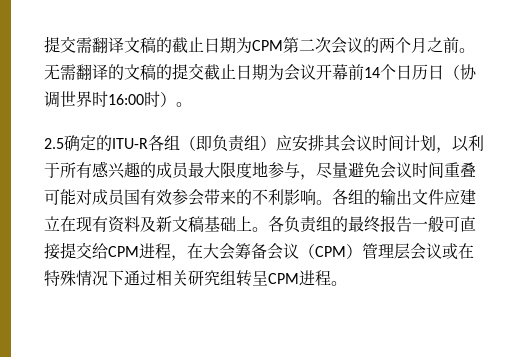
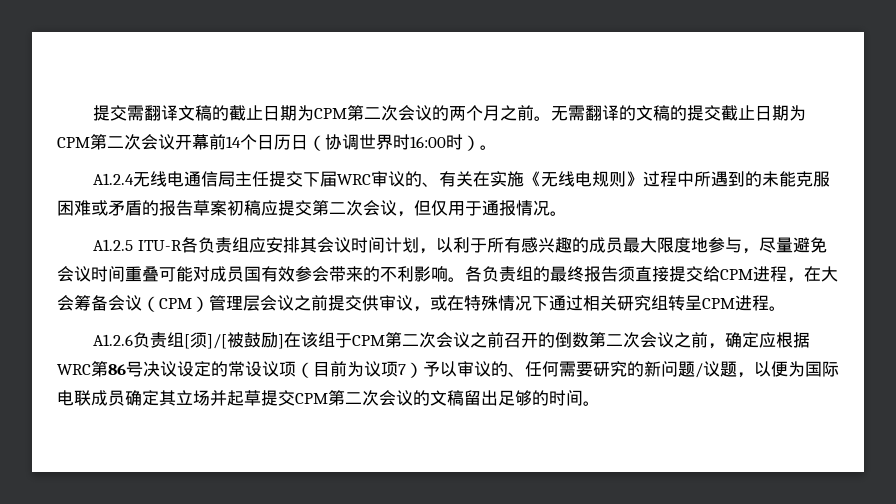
(284, 72) none -> [57,134,141,150] CPM第二次
[44,135,276,152] 2.5确定的ITU-R各组（即负责组） -> [93,171,831,187] [57,200,567,217] [93,237,249,253] A1.2.4无线电通信局主任提交下届WRC审议的、有关在实施《无线电规则》过程中所遇到的未能克服困难或矛盾的报告草案初稿应提交第二次会议，但仅用于通报情况。 // A1.2.5 ITU-R各负责组
[348,189,476,205] [44,216,284,233] 组的输出文件应建立在现有资料及新文稿基础上。各 -> (482, 274) none
[412,216,460,232] 一般可 -> [618,266,635,282] 须
(442, 251) none -> [294,295,430,312] 之前提交供审议，
(347, 283) none -> [93,332,811,349] [57,361,839,378] [57,390,600,406] // A1.2.6负责组[须]/[被鼓励]在该组于CPM第二次会议之前召开的倒数第二次会议之前，确定应根据WRC第86号决议设定的常设议项（目前为议项7）予以审议的、任何需要研究的新问题/议题，以便为国际电联成员确定其立场并起草提交CPM第二次会议的文稿留出足够的时间。

